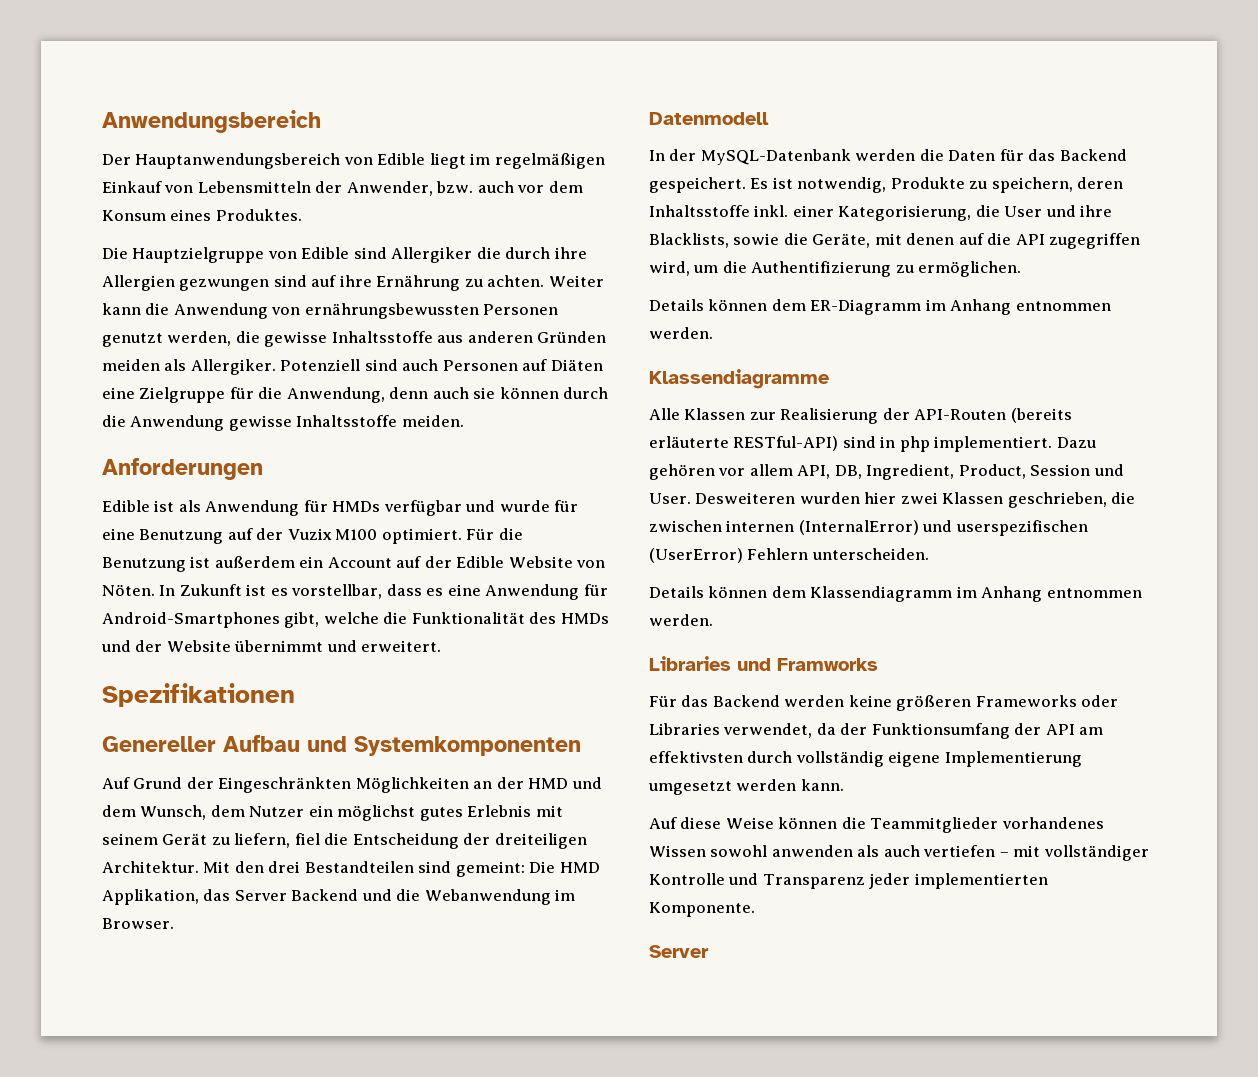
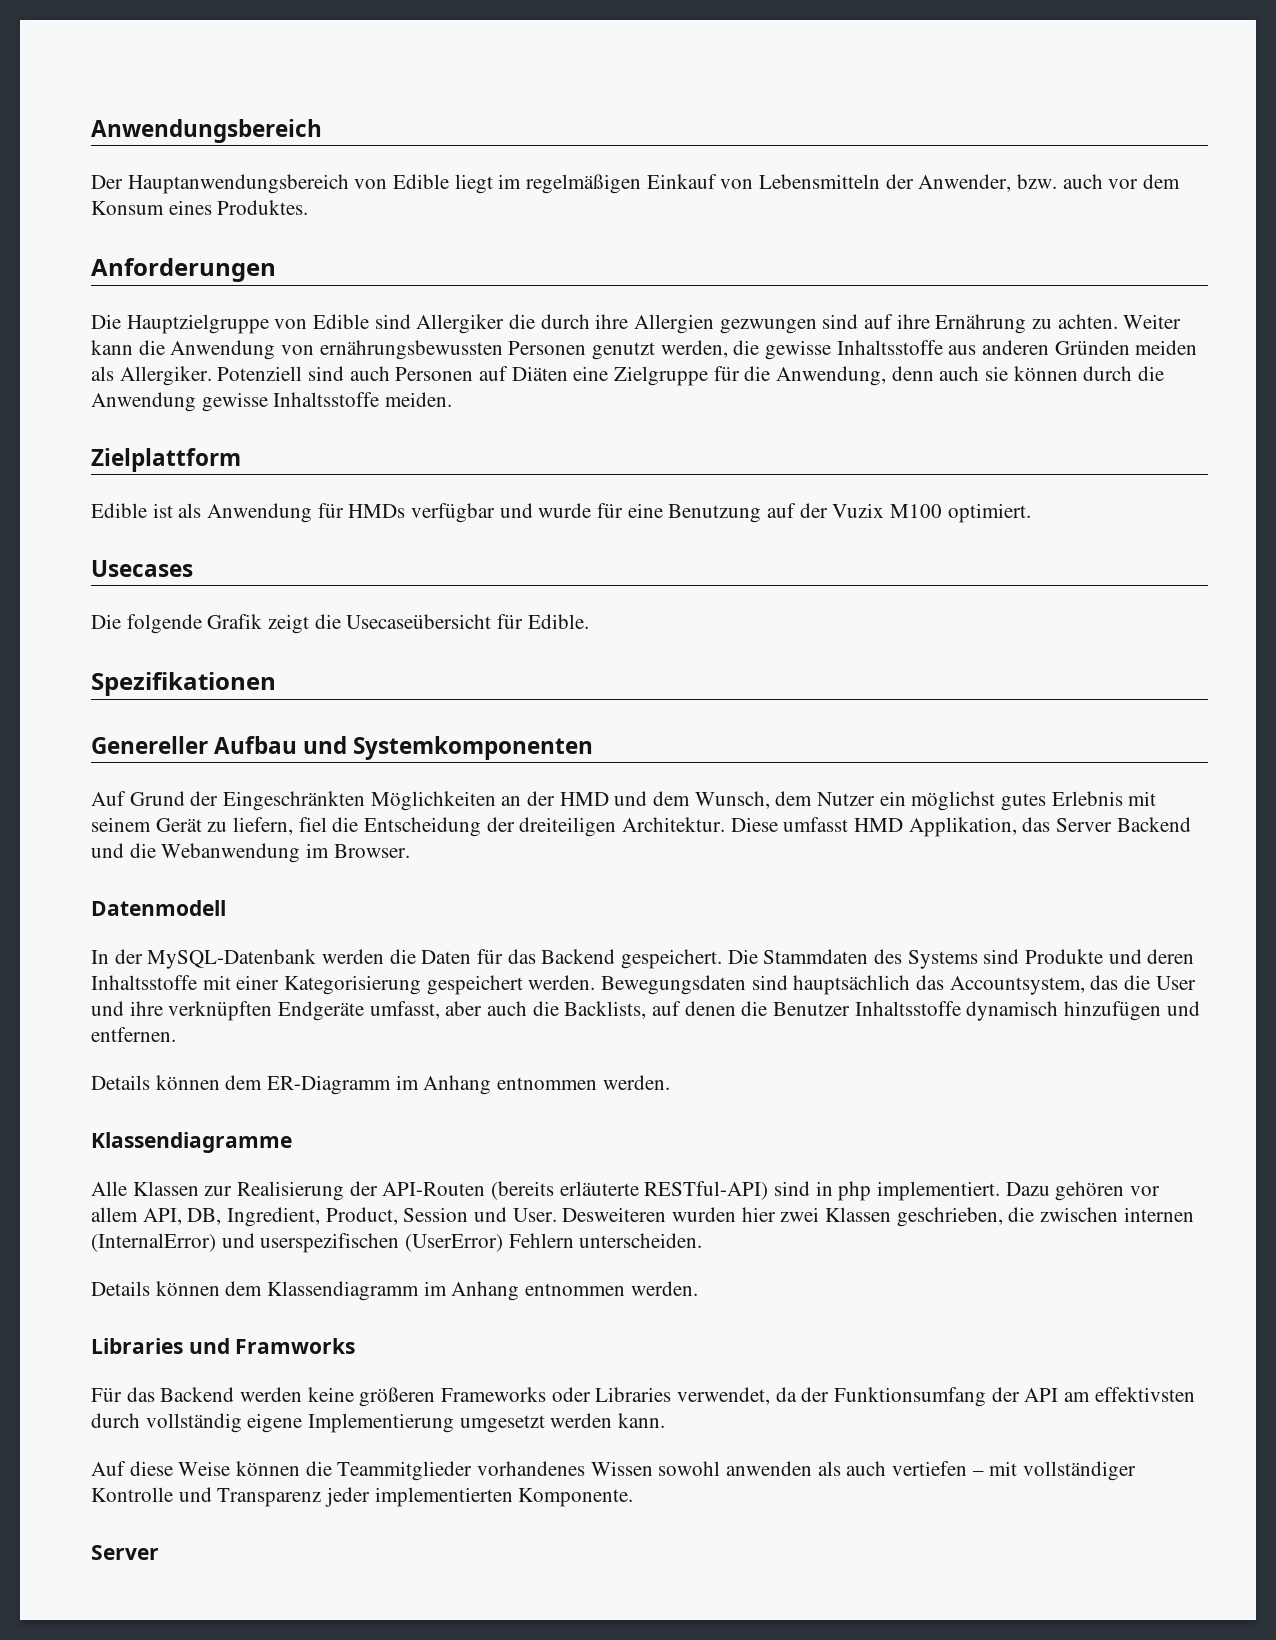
(302, 215) none -> [91,258,276,282] // Anforderungen
[102,458,263,480] Anforderungen -> [91,448,241,472] Zielplattform
[466,528,523,540] [102,556,606,572] [102,584,608,600] [102,612,609,628] [101,640,442,652] Für die Benutzung ist außerdem ein Account auf der Edible Website von Nöten. In Zukunft ist es vorstellbar, dass es eine Anwendung für Android-Smartphones gibt, welche die Funktionalität des HMDs und der Website übernimmt und erweitert. -> [91,560,193,577] [91,614,589,634] // Usecases // Die folgende Grafik zeigt die Usecaseübersicht für Edible.
[203,861,556,877] Mit den drei Bestandteilen sind gemeint: Die -> [730,817,849,832] Diese umfasst
[750,177,1124,193] [649,205,1113,221] [649,233,1141,249] [649,261,1022,277] Es ist notwendig, Produkte zu speichern, deren Inhaltsstoffe inkl. einer Kategorisierung, die User und ihre Blacklists, sowie die Geräte, mit denen auf die API zugegriffen wird, um die Authentifizierung zu ermöglichen. -> [727,949,1195,969] [91,975,1196,995] [91,1001,1200,1021] [91,1027,176,1042] Die Stammdaten des Systems sind Produkte und deren Inhaltsstoffe mit einer Kategorisierung gespeichert werden. Bewegungsdaten sind hauptsächlich das Accountsystem, das die User und ihre verknüpften Endgeräte umfasst, aber auch die Backlists, auf denen die Benutzer Inhaltsstoffe dynamisch hinzufügen und entfernen.

